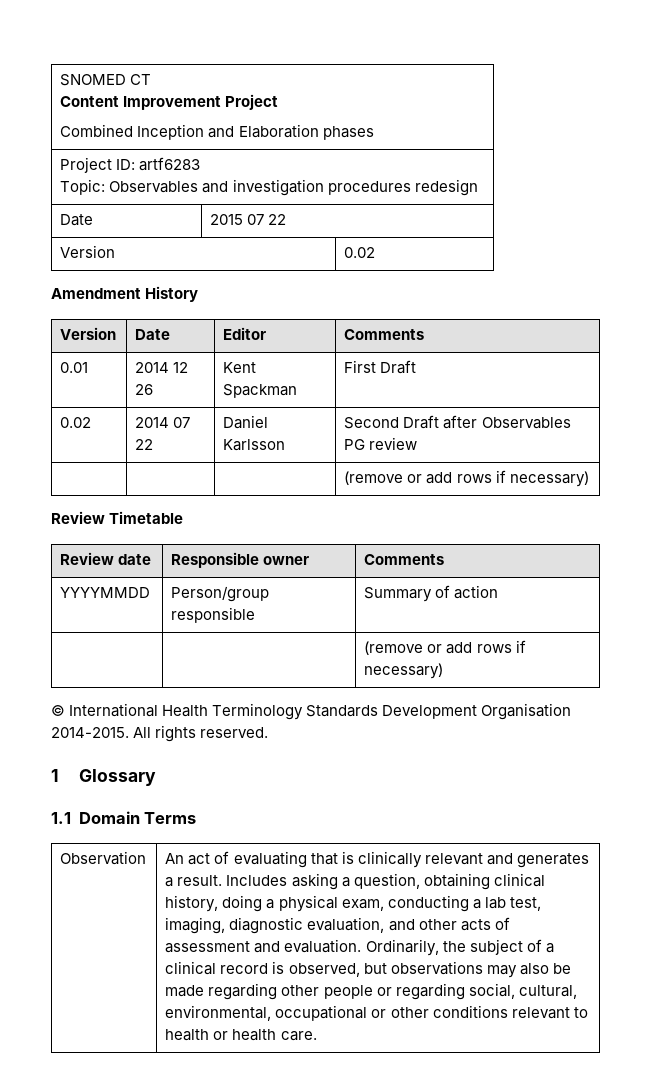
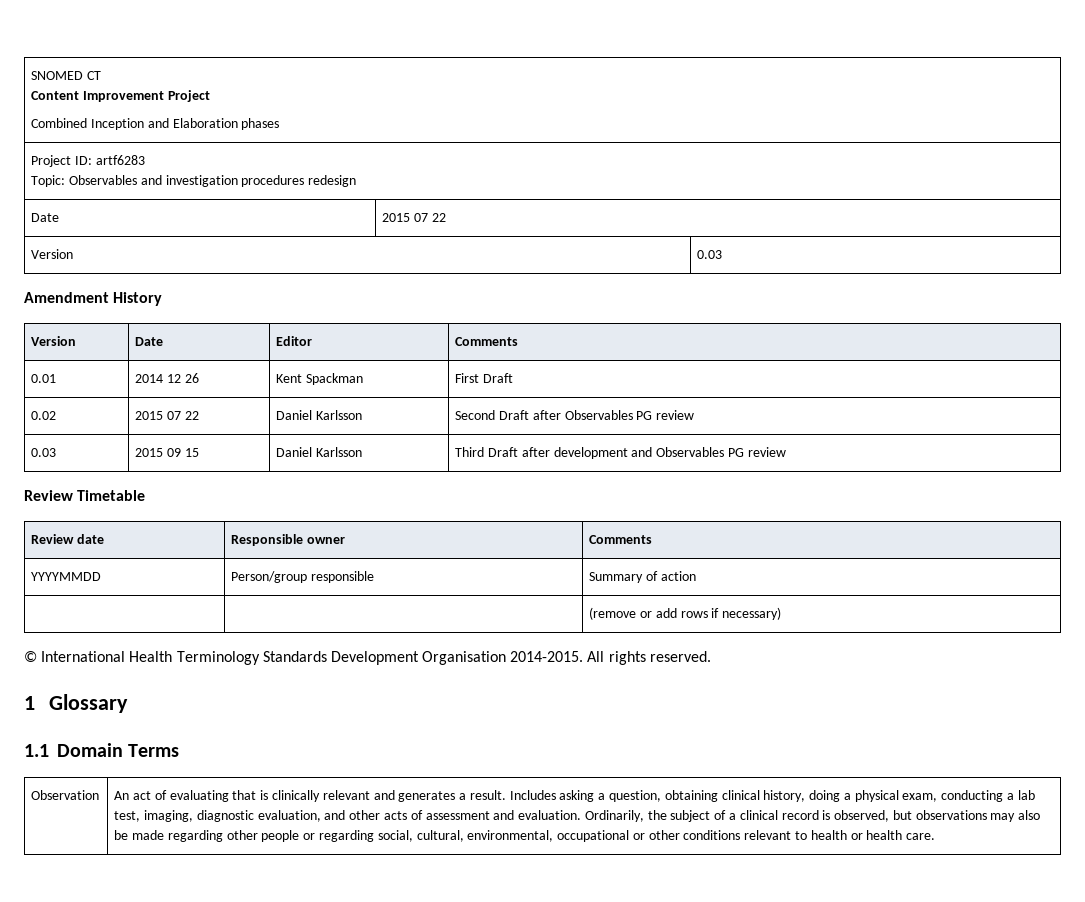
[344,247,376,258] 0.02 -> [697,250,723,259] 0.03
[135,417,170,428] 2014 -> [135,411,164,420] 2015
[344,470,589,487] | | | (remove or add rows if necessary) -> [31,448,57,457] [135,448,199,457] [276,447,363,457] [455,447,786,459] 0.03 | 2015 09 15 | Daniel Karlsson | Third Draft after development and Observables PG review

